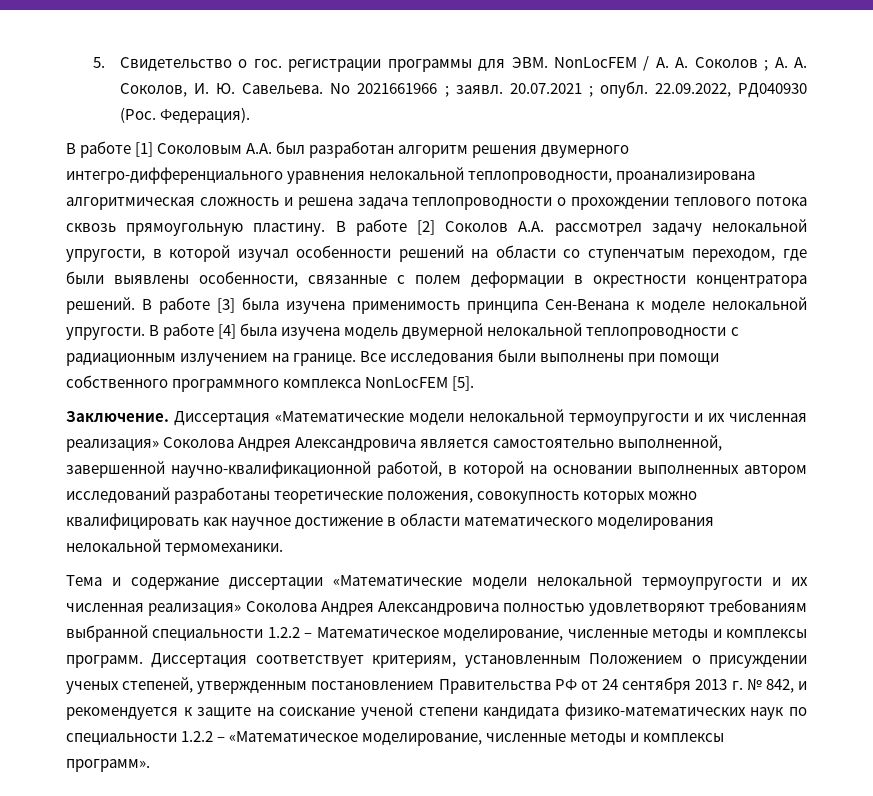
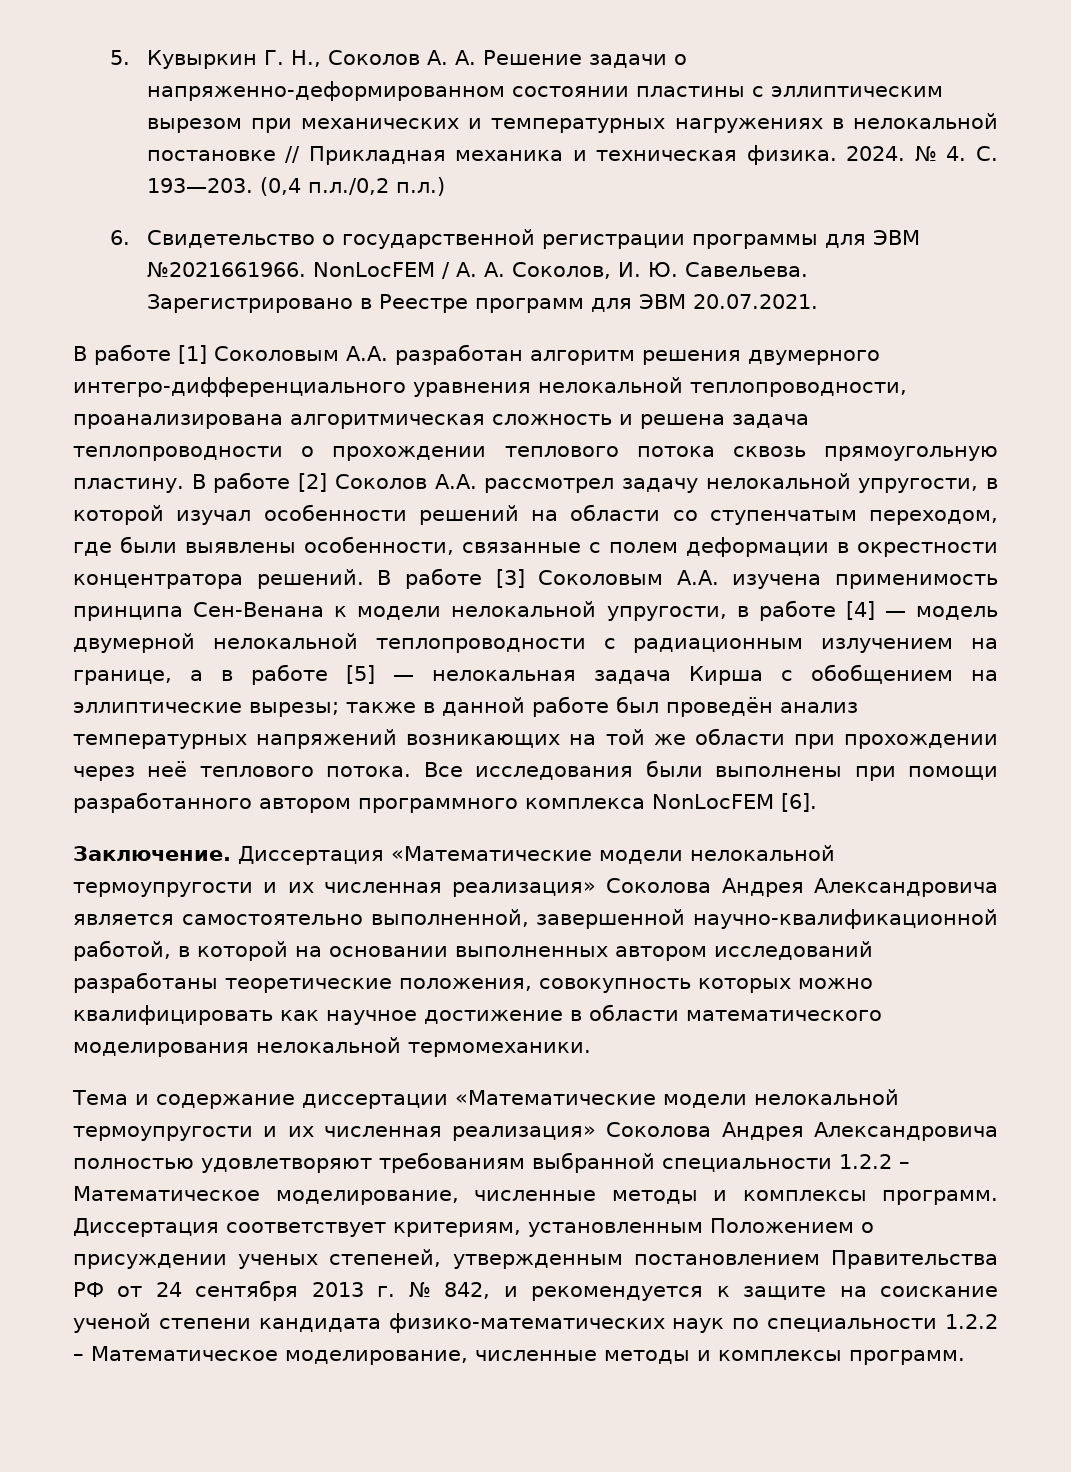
(105, 62) none -> [146,50,687,69] [146,81,943,101] [146,113,999,133] [146,145,999,165] [146,177,445,196] [109,230,130,245] Кувыркин Г. Н., Соколов А. А. Решение задачи о напряженно-деформированном состоянии пластины с эллиптическим вырезом при механических и температурных нагружениях в нелокальной постановке // Прикладная механика и техническая физика. 2024. № 4. С. 193—203. (0,4 п.л./0,2 п.л.) // 6.
[253,59,282,68] гос. -> [341,229,535,249] государственной
[511,57,548,68] ЭВМ. -> [872,230,920,245] [146,262,306,277] ЭВМ №2021661966.
[694,57,807,71] [119,81,807,98] [119,107,251,124] Соколов ; А. А. Соколов, И. Ю. Савельева. No 2021661966 ; заявл. 20.07.2021 ; опубл. 22.09.2022, РД040930 (Рос. Федерация). -> [511,262,808,279] [146,294,818,313] Соколов, И. Ю. Савельева. Зарегистрировано в Реестре программ для ЭВМ 20.07.2021.
[276,141,306,154] был -> (388, 353) none
[242,297,279,310] была -> [538,570,719,585] Соколовым А.А.
[651,297,807,313] [66,323,341,340] моделе нелокальной упругости. В работе [4] была изучена -> [357,600,906,621] модели нелокальной упругости, в работе [4] —
[293,353,357,366] границе. -> [73,664,998,685] [73,696,858,717] [73,728,998,749] [73,761,412,781] границе, а в работе [5] — нелокальная задача Кирша с обобщением на эллиптические вырезы; также в данной работе был проведён анализ температурных напряжений возникающих на той же области при прохождении через неё теплового потока.
[66,375,168,388] собственного -> [73,792,351,813] разработанного автором
[452,376,475,391] [5]. -> [781,793,817,812] [6].
[229,731,725,746] [66,759,150,772] «Математическое моделирование, численные методы и комплексы программ». -> [91,1346,965,1365] Математическое моделирование, численные методы и комплексы программ.

